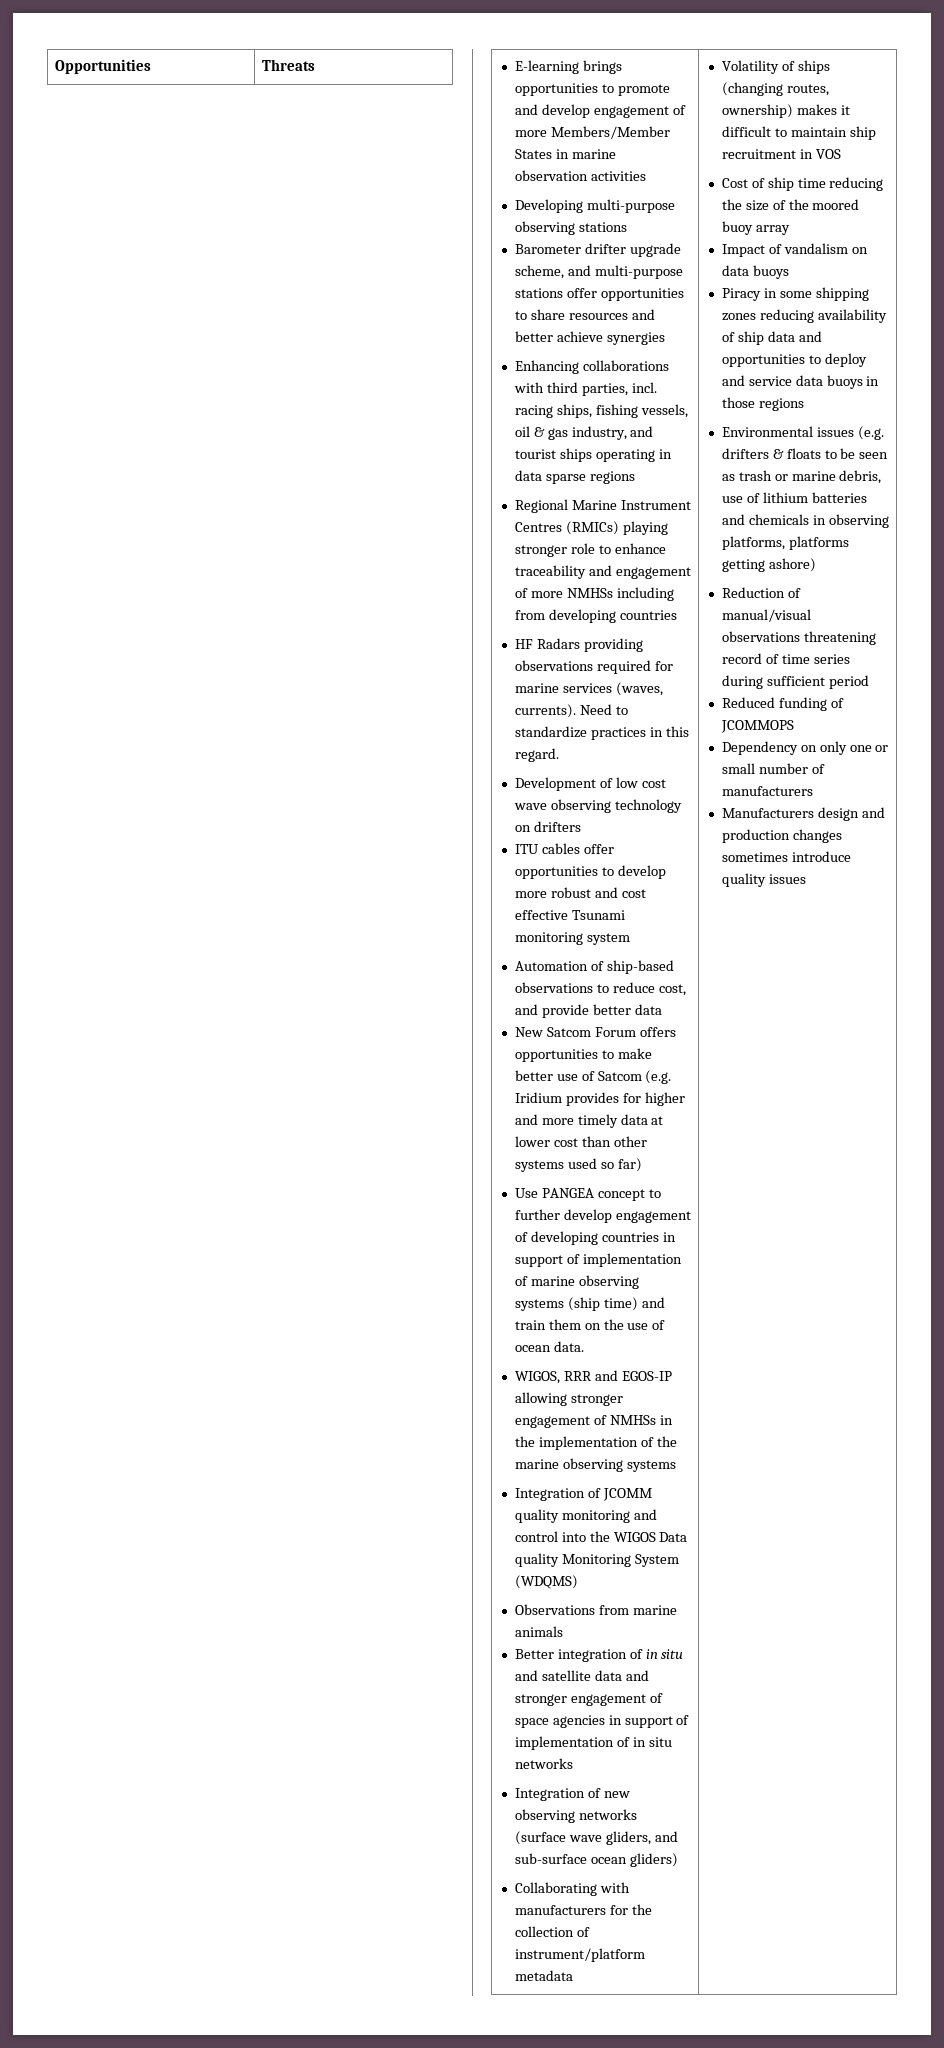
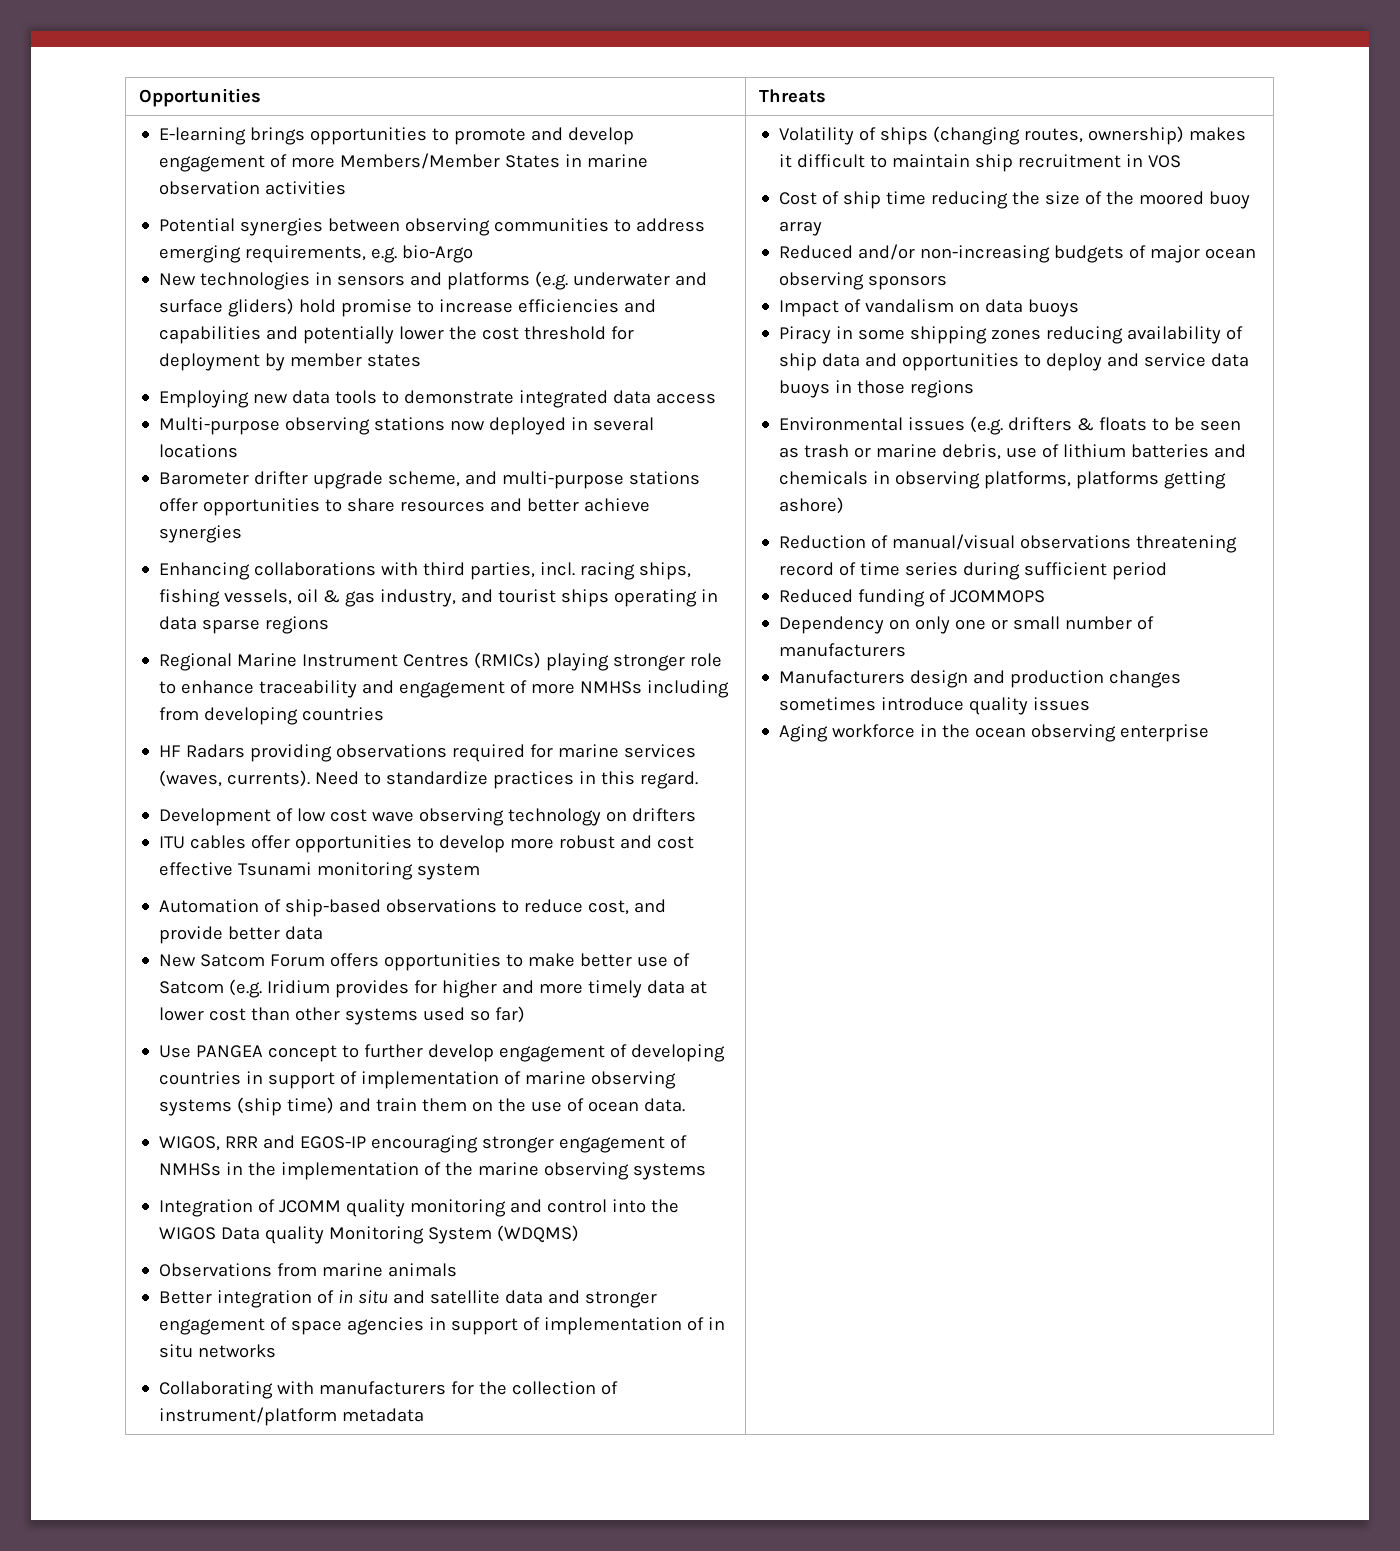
[514,199,675,213] [514,221,627,235] Developing multi-purpose observing stations -> [158,218,705,236] [158,245,473,263] [158,271,707,290] [158,298,656,317] [158,326,634,344] [158,353,421,371] [158,390,716,408] [158,417,654,435] [158,444,238,458] Potential synergies between observing communities to address emerging requirements, e.g. bio-Argo // New technologies in sensors and platforms (e.g. underwater and surface gliders) hold promise to increase efficiencies and capabilities and potentially lower the cost threshold for deployment by member states // Employing new data tools to demonstrate integrated data access // Multi-purpose observing stations now deployed in several locations
[514,1392,567,1406] allowing -> [370,1135,478,1153] encouraging
[514,1788,630,1801] [514,1809,637,1823] [514,1831,678,1845] [514,1853,678,1867] // Integration of new observing networks (surface wave gliders, and sub-surface ocean gliders) -> (276, 1351) none
(790, 230) none -> [778,244,1256,263] [778,272,947,290] // Reduced and/or non-increasing budgets of major ocean observing sponsors
(806, 879) none -> [778,724,1209,742] // Aging workforce in the ocean observing enterprise

